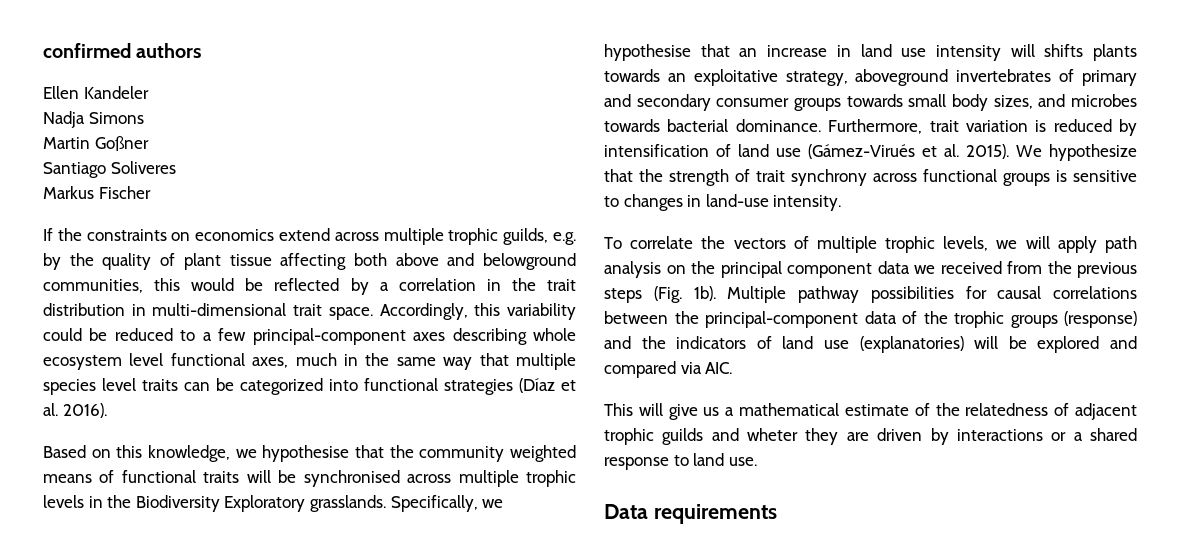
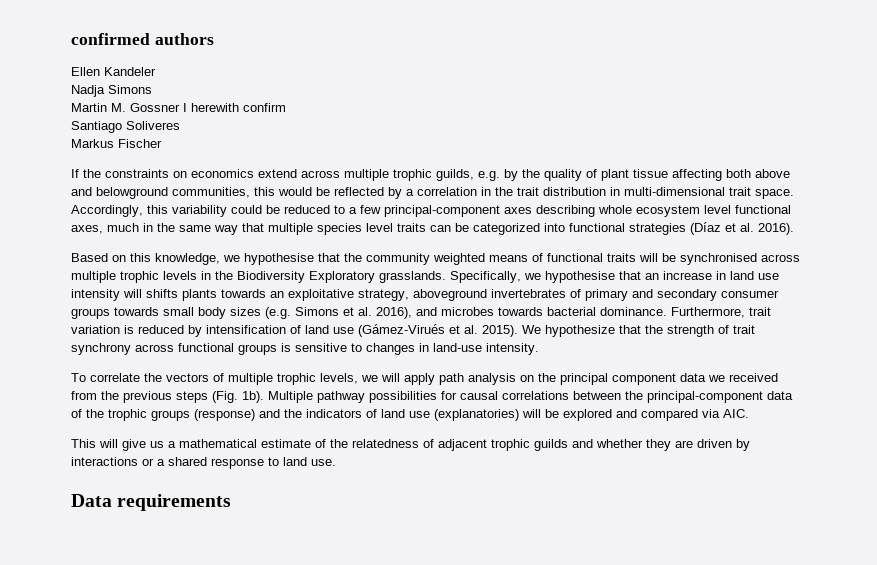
[94,136,149,151] Goßner -> [111,103,286,112] M. Gossner I herewith confirm
[993,95,1033,109] sizes, -> [230,307,412,319] sizes (e.g. Simons et al. 2016),
[747,428,799,441] wheter -> [596,439,643,448] whether

